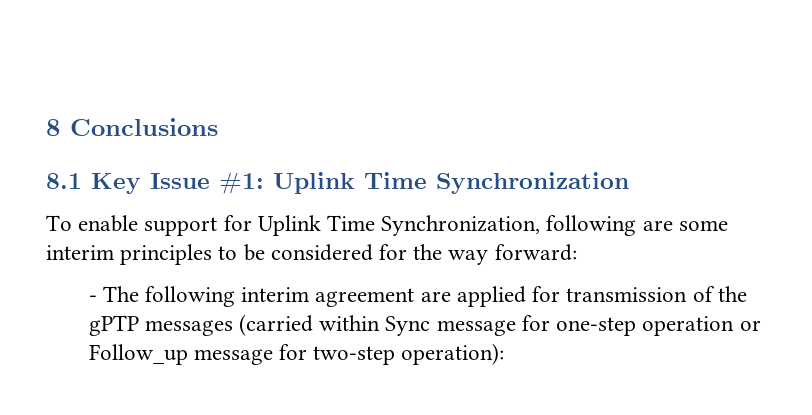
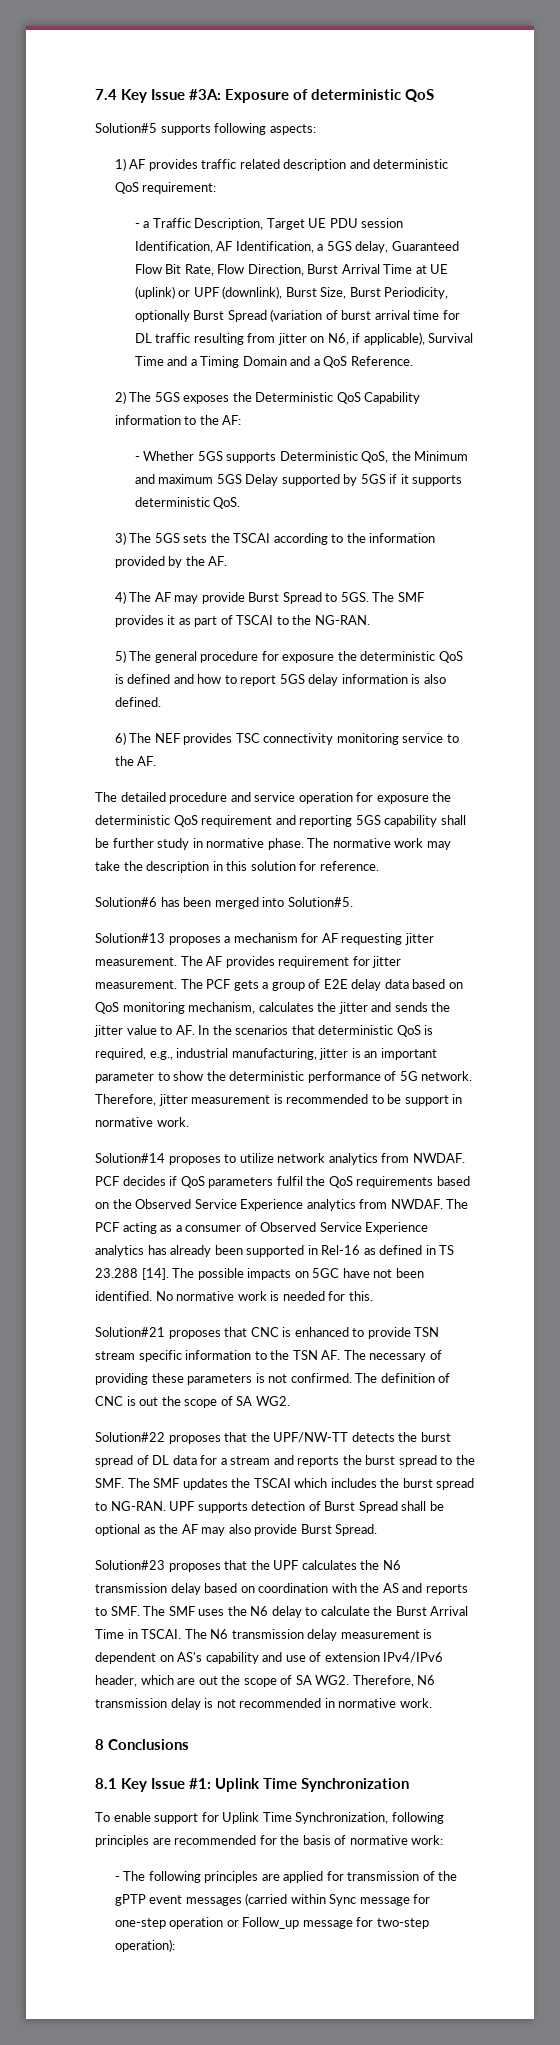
(46, 127) none -> [95,89,434,103] [95,123,316,135] [114,158,449,171] [114,182,217,194] [134,218,404,230] [134,241,459,253] [134,264,449,276] [134,286,449,299] [134,309,460,322] [134,332,474,345] [134,356,413,368] [114,391,421,404] [114,415,242,425] [134,451,469,463] [134,474,463,486] [134,497,241,509] [114,532,436,545] [114,556,228,568] [114,591,424,604] [114,615,370,627] [114,650,463,663] [114,674,446,686] [114,697,161,707] [114,732,459,745] [114,756,157,766] [95,792,452,804] [95,815,466,827] [95,838,451,850] [95,861,379,873] [95,897,353,909] [95,933,434,945] [95,956,402,968] [95,979,463,991] [95,1002,451,1014] [94,1025,434,1037] [95,1048,437,1060] [95,1071,473,1083] [95,1094,463,1106] [95,1117,189,1127] [95,1153,465,1165] [95,1176,470,1188] [95,1199,469,1211] [95,1222,429,1234] [95,1245,455,1257] [95,1268,424,1280] [95,1291,373,1301] [95,1327,440,1339] [95,1350,442,1362] [95,1373,451,1385] [95,1396,290,1408] [95,1432,451,1444] [95,1455,475,1467] [95,1478,475,1490] [95,1501,444,1513] [95,1524,378,1536] [95,1560,401,1572] [95,1583,468,1595] [95,1606,469,1618] [95,1629,433,1641] [95,1652,444,1664] [95,1675,436,1687] [95,1698,432,1710] 7.4 Key Issue #3A: Exposure of deterministic QoS // Solution#5 supports following aspects: // 1) AF provides traffic related description and deterministic QoS requirement: // - a Traffic Description, Target UE PDU session Identification, AF Identification, a 5GS delay, Guaranteed Flow Bit Rate, Flow Direction, Burst Arrival Time at UE (uplink) or UPF (downlink), Burst Size, Burst Periodicity, optionally Burst Spread (variation of burst arrival time for DL traffic resulting from jitter on N6, if applicable), Survival Time and a Timing Domain and a QoS Reference. // 2) The 5GS exposes the Deterministic QoS Capability information to the AF: // - Whether 5GS supports Deterministic QoS, the Minimum and maximum 5GS Delay supported by 5GS if it supports deterministic QoS. // 3) The 5GS sets the TSCAI according to the information provided by the AF. // 4) The AF may provide Burst Spread to 5GS. The SMF provides it as part of TSCAI to the NG-RAN. // 5) The general procedure for exposure the deterministic QoS is defined and how to report 5GS delay information is also defined. // 6) The NEF provides TSC connectivity monitoring service to the AF. // The detailed procedure and service operation for exposure the deterministic QoS requirement and reporting 5GS capability shall be further study in normative phase. The normative work may take the description in this solution for reference. // Solution#6 has been merged into Solution#5. // Solution#13 proposes a mechanism for AF requesting jitter measurement. The AF provides requirement for jitter measurement. The PCF gets a group of E2E delay data based on QoS monitoring mechanism, calculates the jitter and sends the jitter value to AF. In the scenarios that deterministic QoS is required, e.g., industrial manufacturing, jitter is an important parameter to show the deterministic performance of 5G network. Therefore, jitter measurement is recommended to be support in normative work. // Solution#14 proposes to utilize network analytics from NWDAF. PCF decides if QoS parameters fulfil the QoS requirements based on the Observed Service Experience analytics from NWDAF. The PCF acting as a consumer of Observed Service Experience analytics has already been supported in Rel-16 as defined in TS 23.288 [14]. The possible impacts on 5GC have not been identified. No normative work is needed for this. // Solution#21 proposes that CNC is enhanced to provide TSN stream specific information to the TSN AF. The necessary of providing these parameters is not confirmed. The definition of CNC is out the scope of SA WG2. // Solution#22 proposes that the UPF/NW-TT detects the burst spread of DL data for a stream and reports the burst spread to the SMF. The SMF updates the TSCAI which includes the burst spread to NG-RAN. UPF supports detection of Burst Spread shall be optional as the AF may also provide Burst Spread. // Solution#23 proposes that the UPF calculates the N6 transmission delay based on coordination with the AS and reports to SMF. The SMF uses the N6 delay to calculate the Burst Arrival Time in TSCAI. The N6 transmission delay measurement is dependent on AS's capability and use of extension IPv4/IPv6 header, which are out the scope of SA WG2. Therefore, N6 transmission delay is not recommended in normative work. //
[642,220,728,231] [46,244,577,265] are some interim principles to be considered for the way forward: -> [95,1835,444,1847] principles are recommended for the basis of normative work:
[241,287,415,307] interim agreement -> [204,1871,259,1883] principles
(139, 325) none -> [149,1895,183,1904] event

